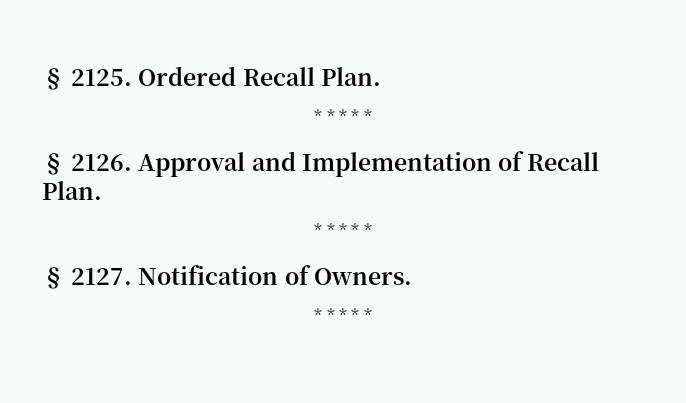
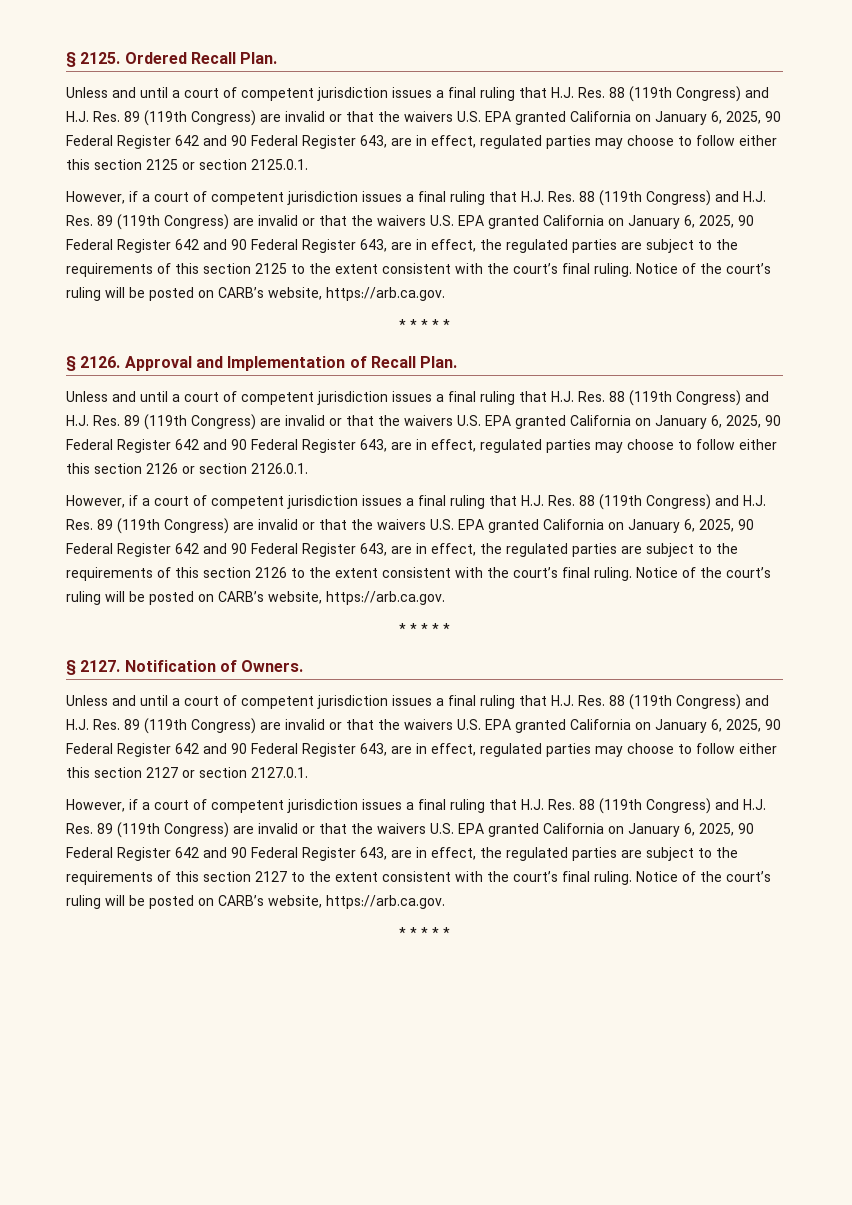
(381, 76) none -> [66,86,769,102] [66,110,781,126] [66,135,777,149] [66,159,308,170] [66,190,766,206] [66,214,754,230] [66,239,738,253] [66,263,771,277] [66,287,445,301] // Unless and until a court of competent jurisdiction issues a final ruling that H.J. Res. 88 (119th Congress) and H.J. Res. 89 (119th Congress) are invalid or that the waivers U.S. EPA granted California on January 6, 2025, 90 Federal Register 642 and 90 Federal Register 643, are in effect, regulated parties may choose to follow either this section 2125 or section 2125.0.1. // However, if a court of competent jurisdiction issues a final ruling that H.J. Res. 88 (119th Congress) and H.J. Res. 89 (119th Congress) are invalid or that the waivers U.S. EPA granted California on January 6, 2025, 90 Federal Register 642 and 90 Federal Register 643, are in effect, the regulated parties are subject to the requirements of this section 2125 to the extent consistent with the court’s final ruling. Notice of the court’s ruling will be posted on CARB’s website, https://arb.ca.gov.
(102, 190) none -> [66,390,769,406] [66,414,781,430] [66,439,777,453] [66,463,308,474] [66,494,766,510] [66,518,754,534] [66,543,738,557] [66,567,771,581] [66,591,445,605] // Unless and until a court of competent jurisdiction issues a final ruling that H.J. Res. 88 (119th Congress) and H.J. Res. 89 (119th Congress) are invalid or that the waivers U.S. EPA granted California on January 6, 2025, 90 Federal Register 642 and 90 Federal Register 643, are in effect, regulated parties may choose to follow either this section 2126 or section 2126.0.1. // However, if a court of competent jurisdiction issues a final ruling that H.J. Res. 88 (119th Congress) and H.J. Res. 89 (119th Congress) are invalid or that the waivers U.S. EPA granted California on January 6, 2025, 90 Federal Register 642 and 90 Federal Register 643, are in effect, the regulated parties are subject to the requirements of this section 2126 to the extent consistent with the court’s final ruling. Notice of the court’s ruling will be posted on CARB’s website, https://arb.ca.gov.
(412, 276) none -> [66,694,769,710] [66,718,781,734] [66,743,777,757] [66,767,308,778] [66,798,766,814] [66,822,754,838] [66,847,738,861] [66,871,771,885] [66,895,445,909] // Unless and until a court of competent jurisdiction issues a final ruling that H.J. Res. 88 (119th Congress) and H.J. Res. 89 (119th Congress) are invalid or that the waivers U.S. EPA granted California on January 6, 2025, 90 Federal Register 642 and 90 Federal Register 643, are in effect, regulated parties may choose to follow either this section 2127 or section 2127.0.1. // However, if a court of competent jurisdiction issues a final ruling that H.J. Res. 88 (119th Congress) and H.J. Res. 89 (119th Congress) are invalid or that the waivers U.S. EPA granted California on January 6, 2025, 90 Federal Register 642 and 90 Federal Register 643, are in effect, the regulated parties are subject to the requirements of this section 2127 to the extent consistent with the court’s final ruling. Notice of the court’s ruling will be posted on CARB’s website, https://arb.ca.gov.

